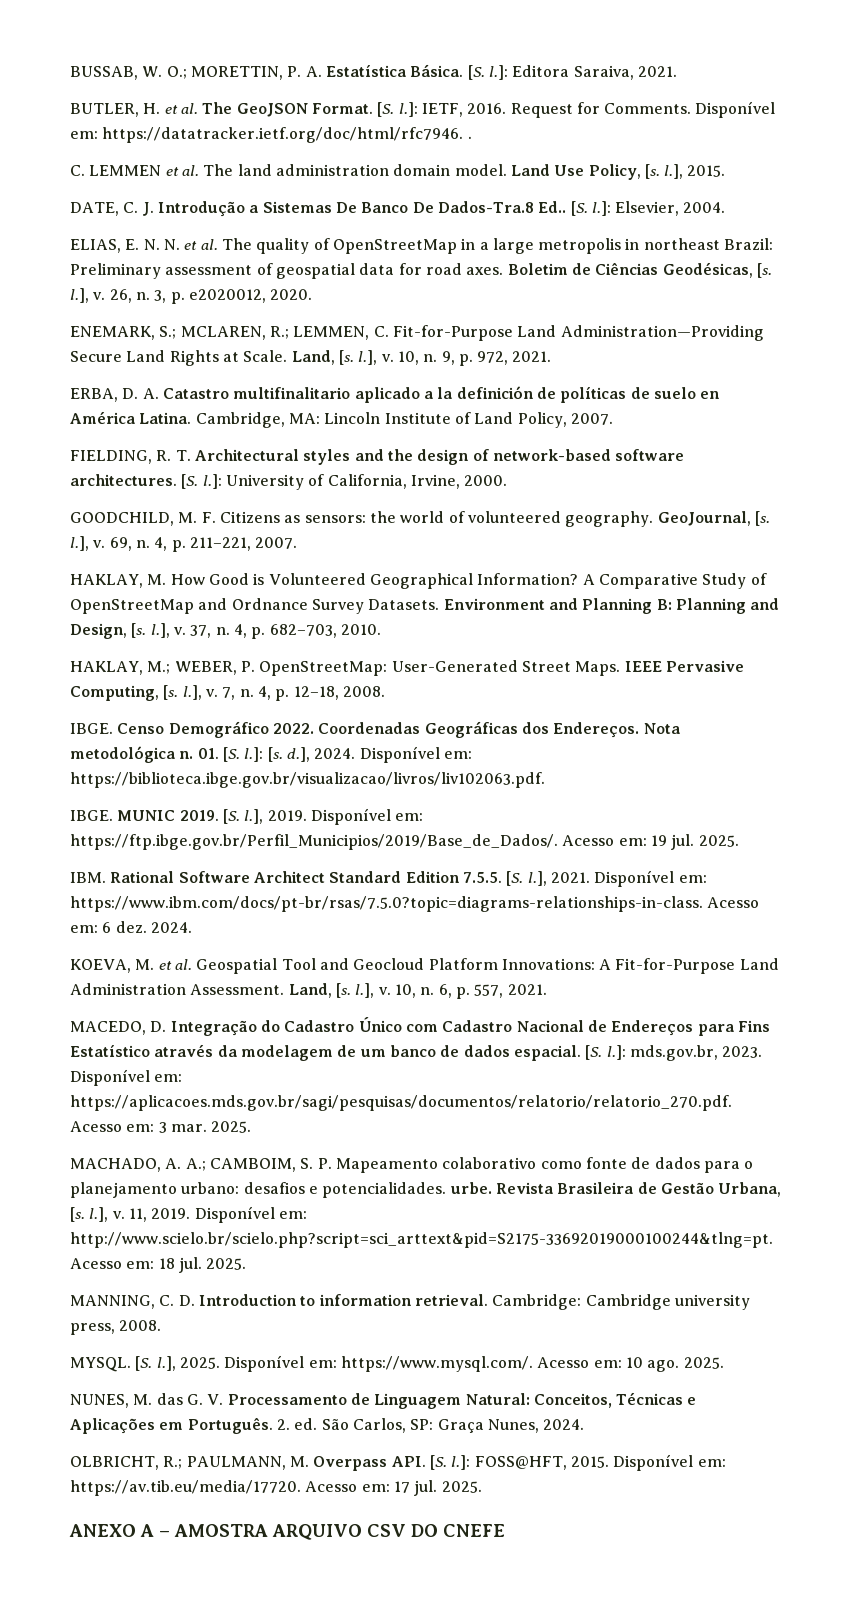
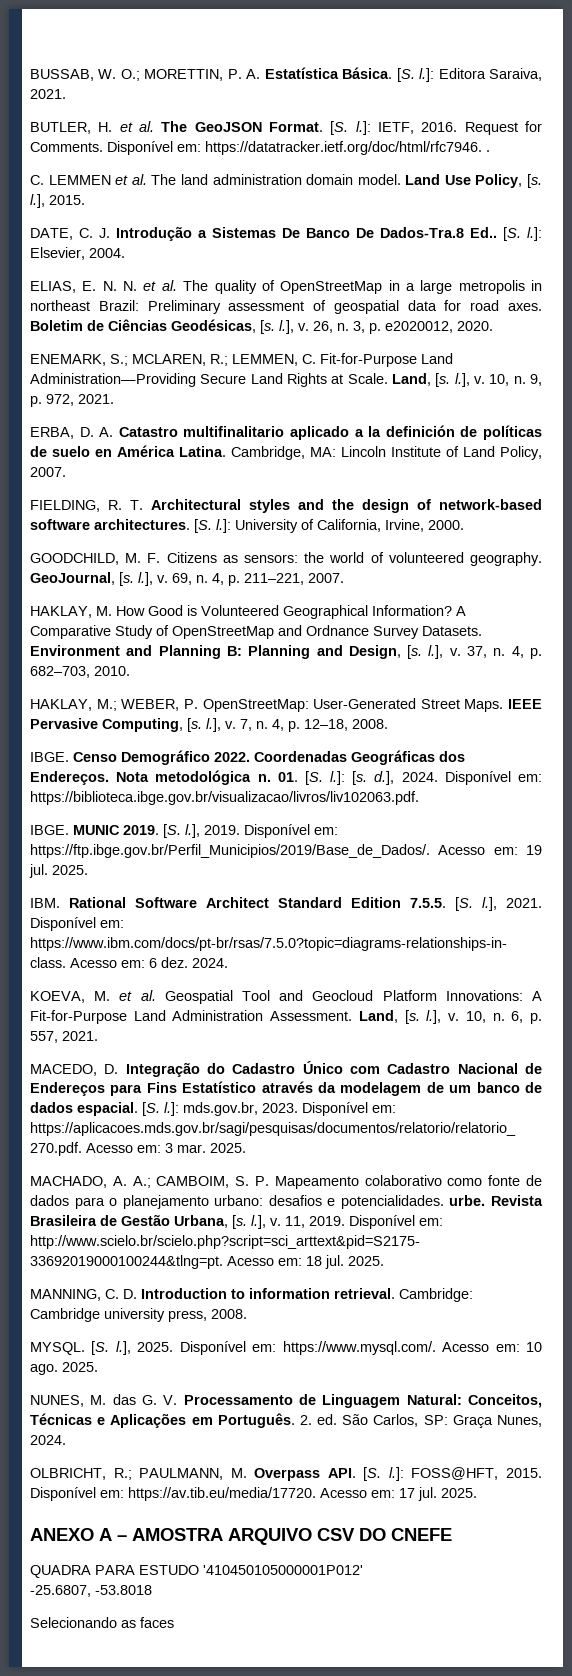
(505, 1530) none -> [30,1565,363,1578] [30,1585,152,1597] [30,1617,174,1628] // QUADRA PARA ESTUDO '410450105000001P012' // -25.6807, -53.8018 // Selecionando as faces

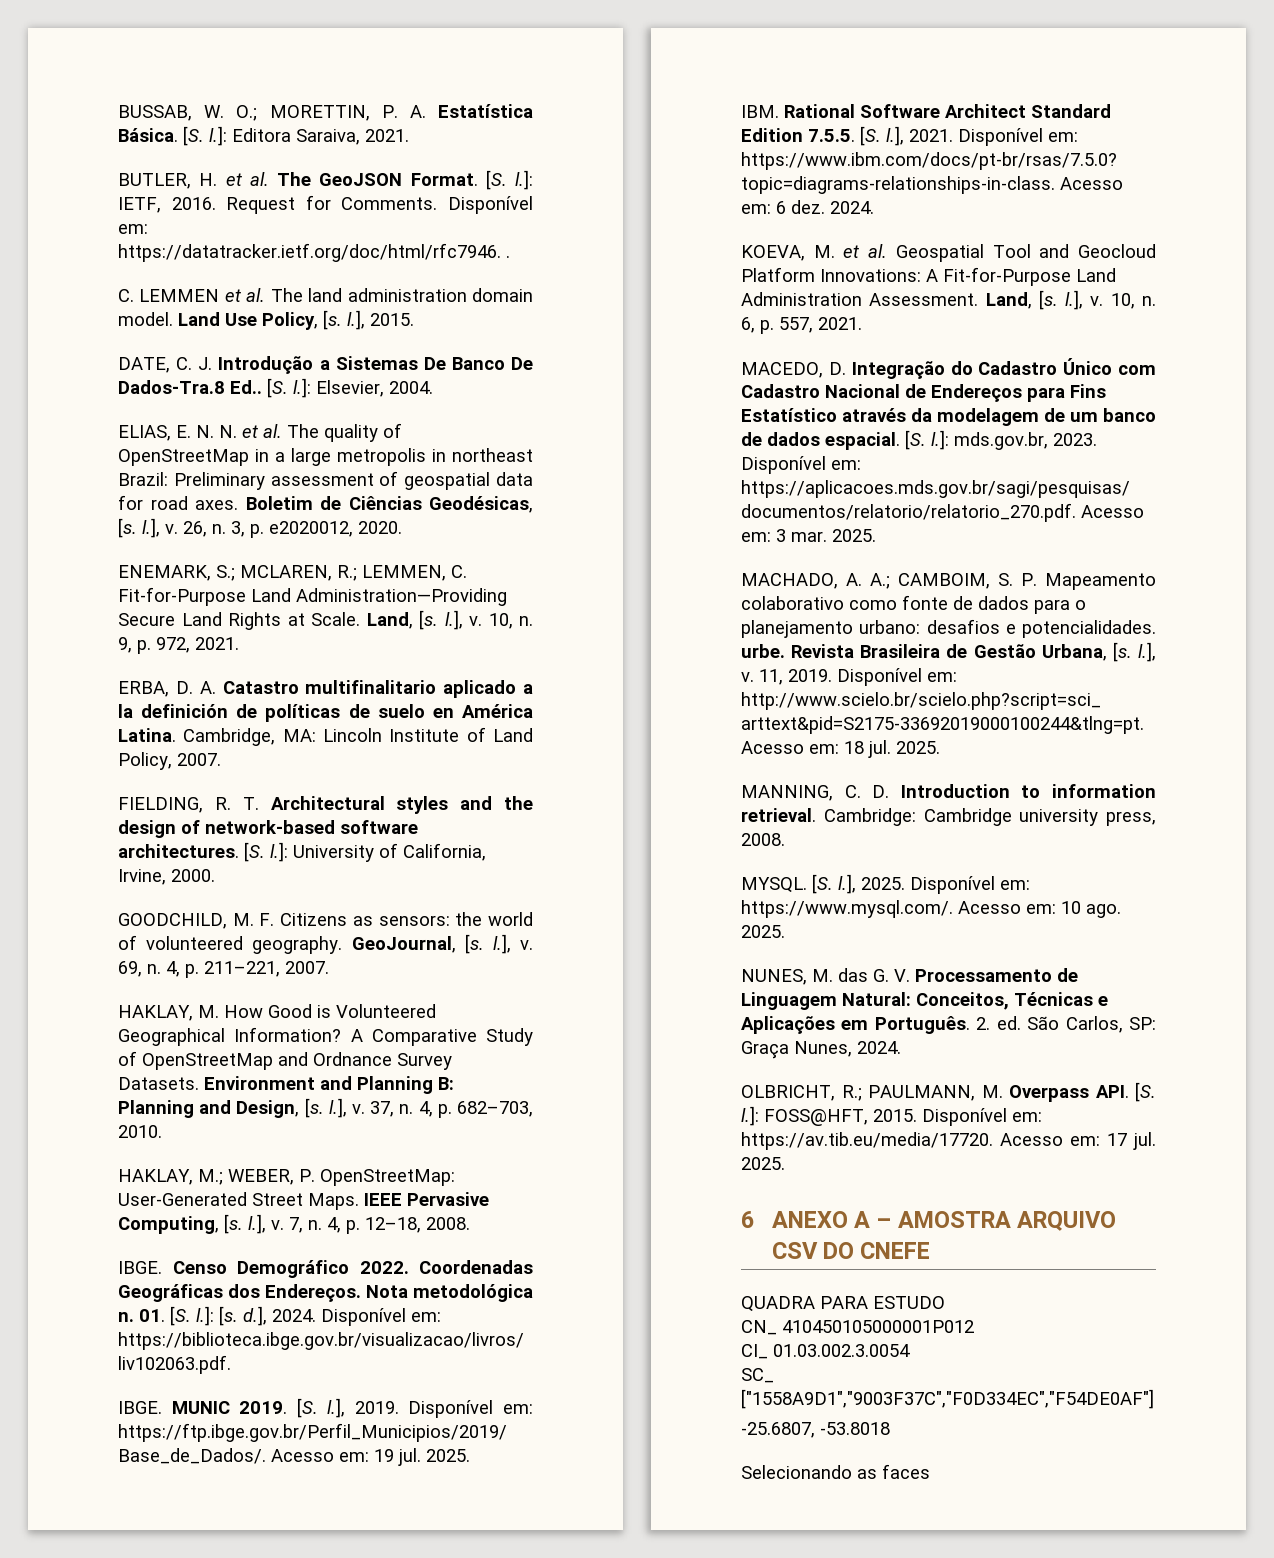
(477, 1493) none -> [741,1211,754,1228] 6
[203,1565,363,1575] '410450105000001P012' -> [741,1320,974,1335] [741,1344,910,1359] [741,1368,774,1383] [741,1389,1154,1409] // CN_ 410450105000001P012 // CI_ 01.03.002.3.0054 // SC_ ["1558A9D1","9003F37C","F0D334EC","F54DE0AF"]

